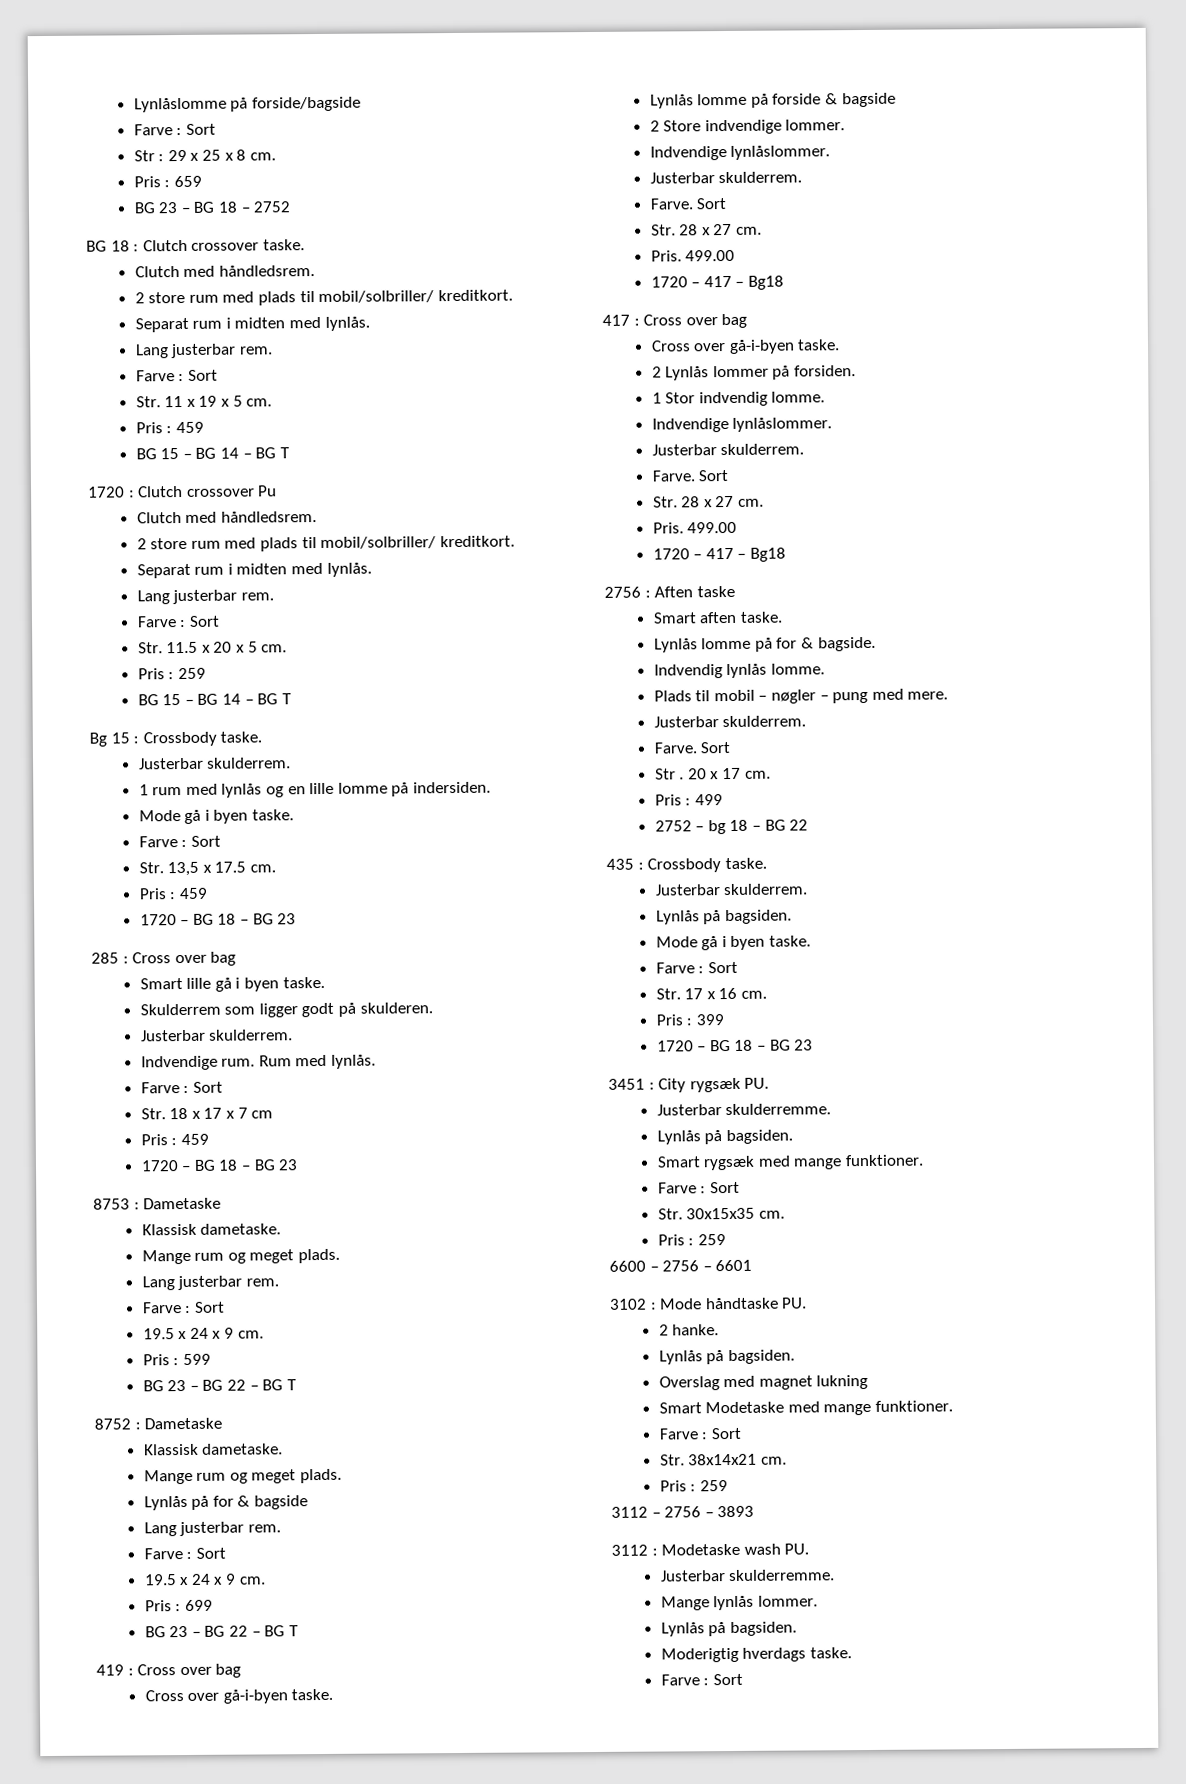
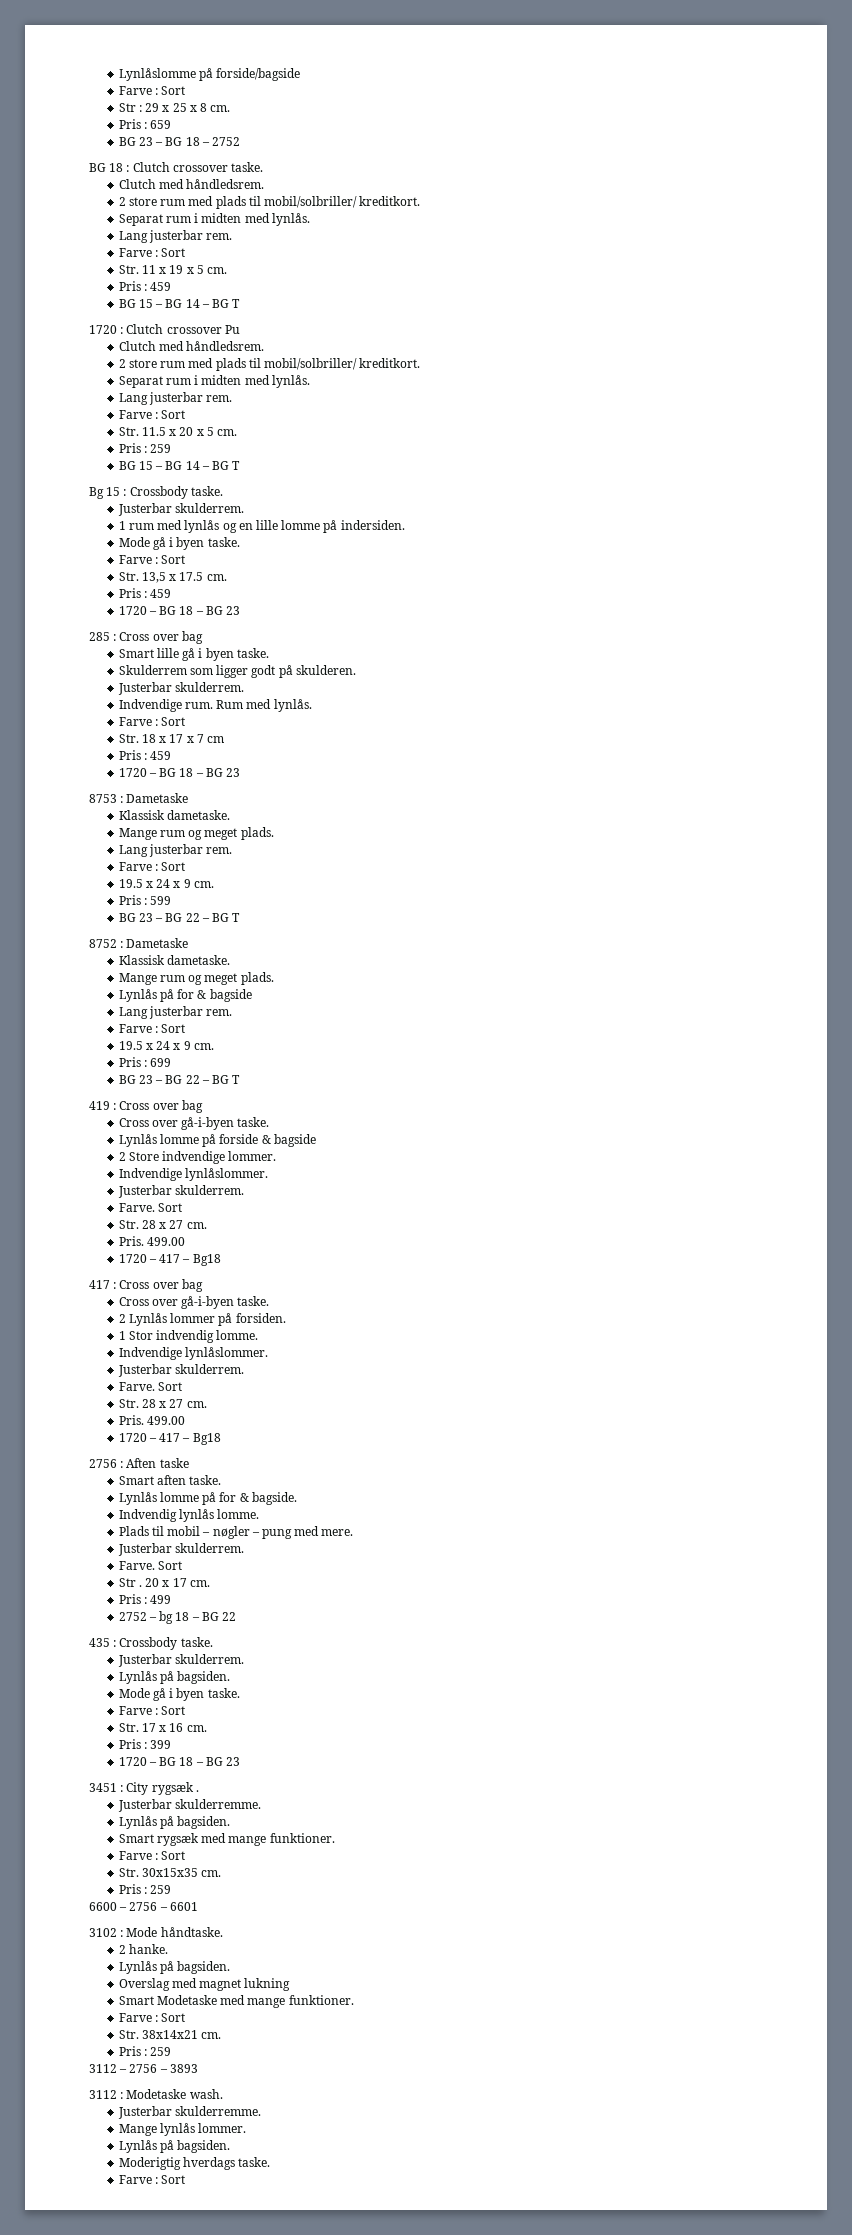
[744,1077,770,1089] PU. -> [195,1790,199,1792] .
[704,1297,808,1310] håndtaske PU. -> [160,1927,223,1937] håndtaske.
[743,1543,810,1555] wash PU. -> [189,2089,223,2099] wash.

